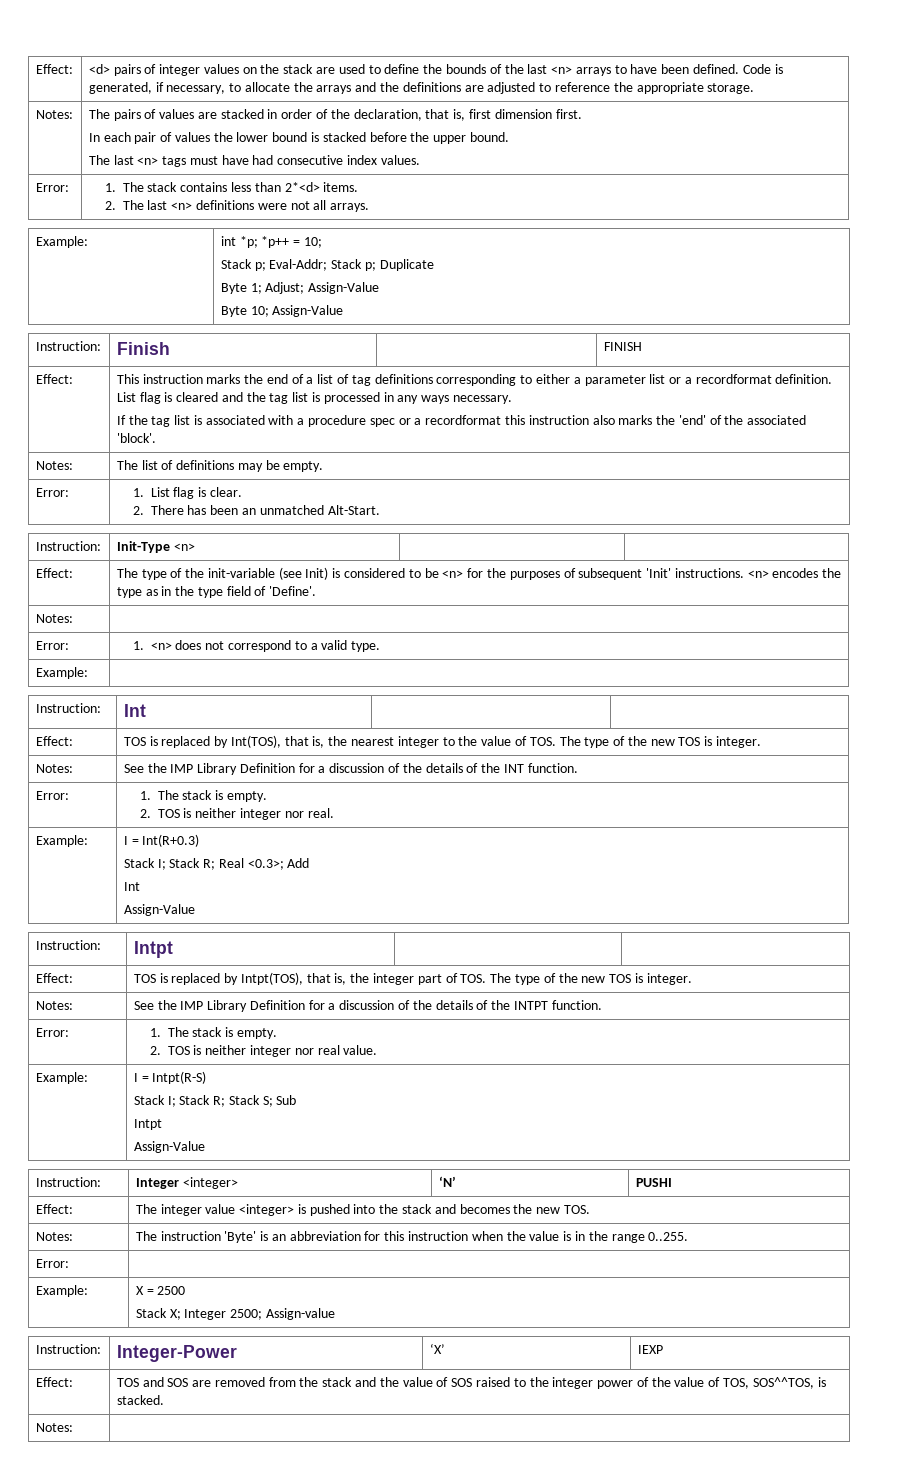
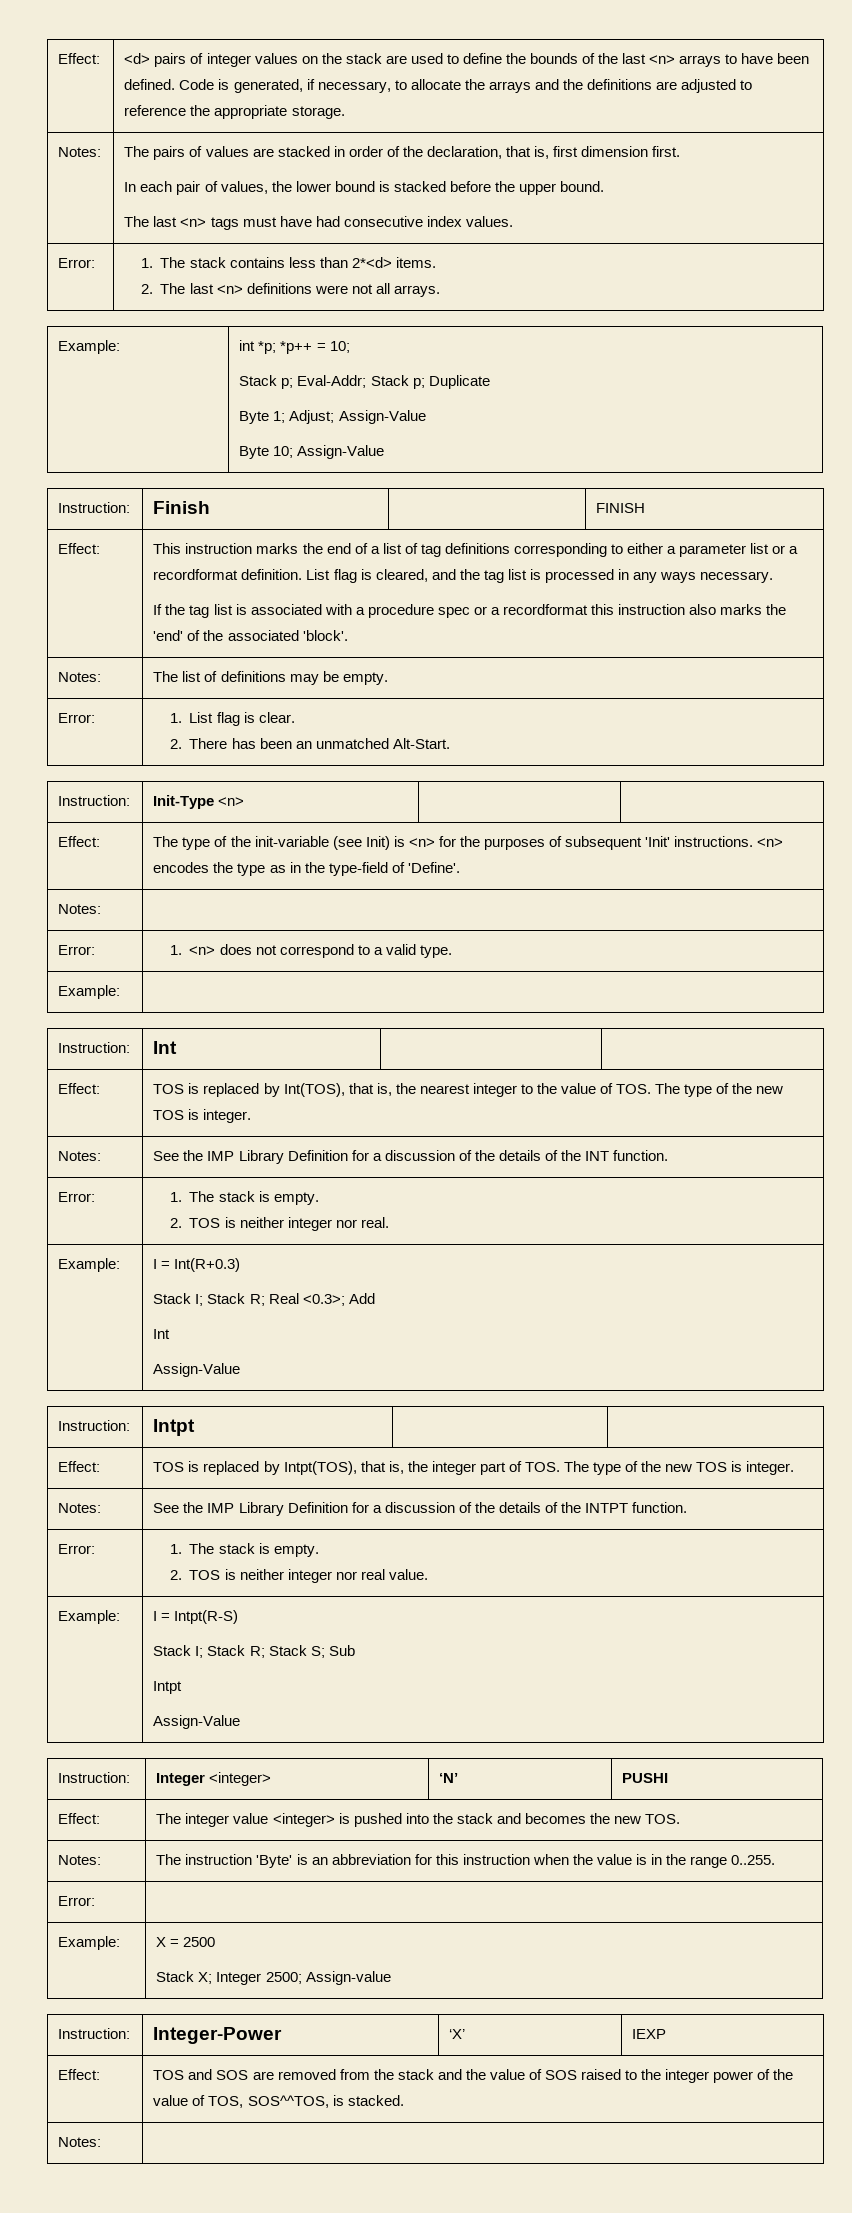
[174,132,210,142] values -> [220,181,268,194] values,
[176,392,219,402] cleared -> [375,569,428,582] cleared,
[344,568,439,578] considered to be -> (405, 841) none
[197,586,251,598] type field -> [328,862,388,876] type-field

